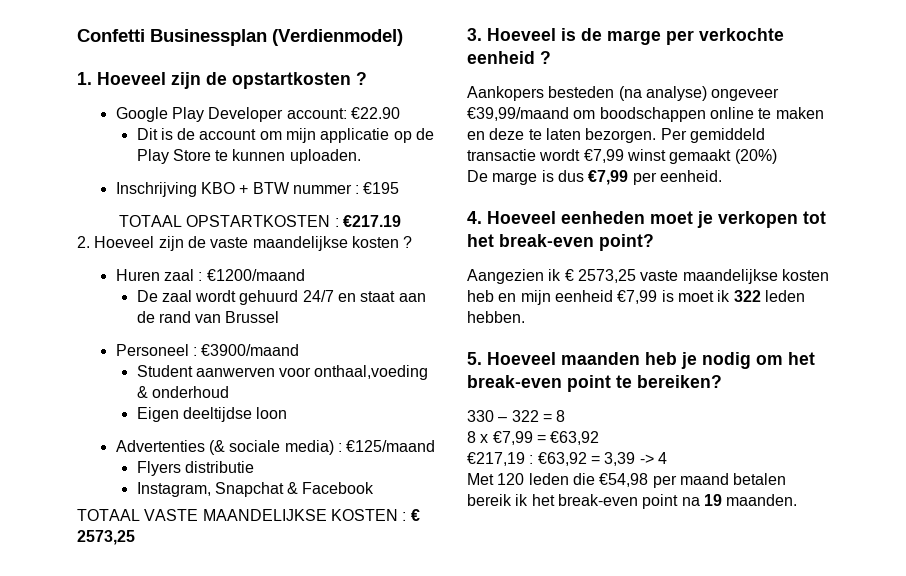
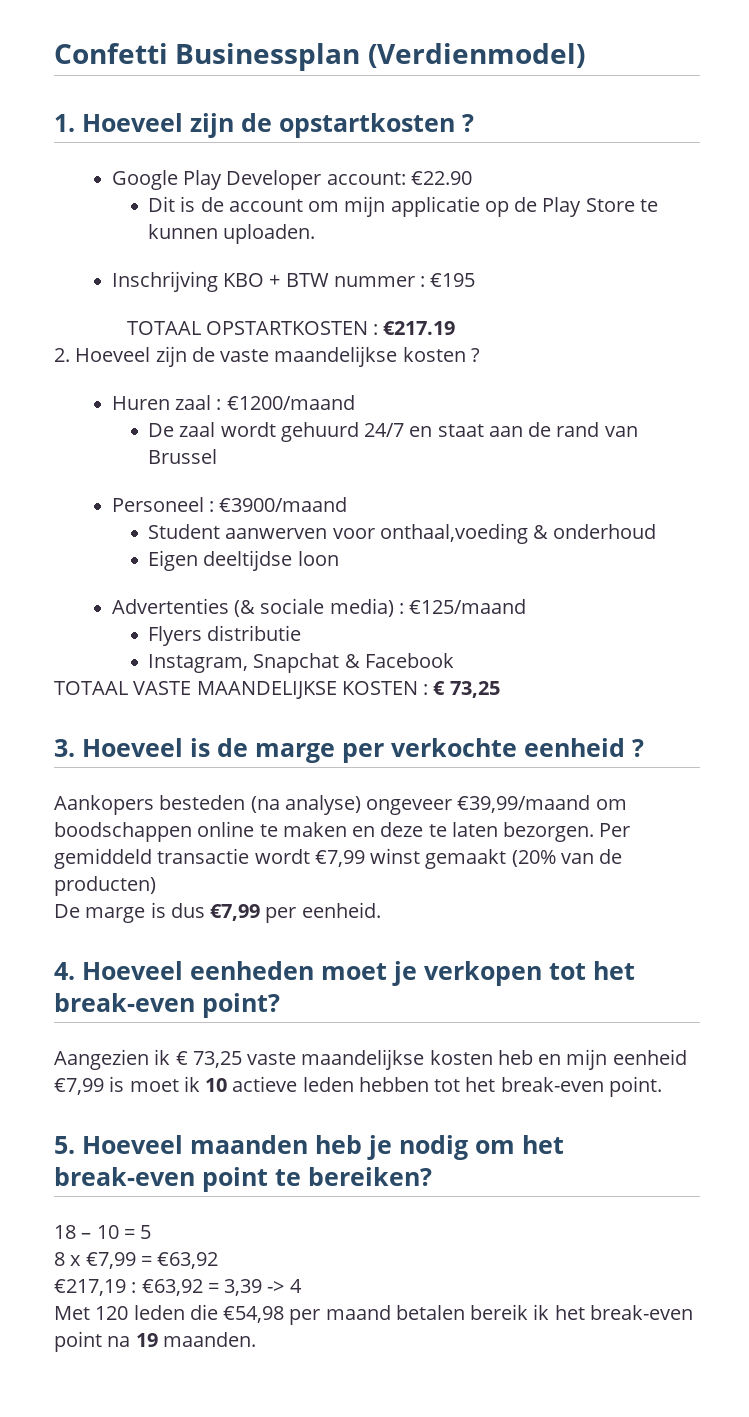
[77,530,135,545] 2573,25 -> [449,681,500,698] 73,25
[734,149,777,164] (20%) -> [511,849,623,867] [54,876,156,896] (20% van de producten)
[577,269,636,283] 2573,25 -> [192,1051,242,1068] 73,25
[733,290,805,302] [467,311,525,323] 322 leden hebben. -> [205,1076,662,1097] 10 actieve leden hebben tot het break-even point.
[467,410,566,422] 330 – 322 = 8 -> [54,1225,152,1239] 18 – 10 = 5

